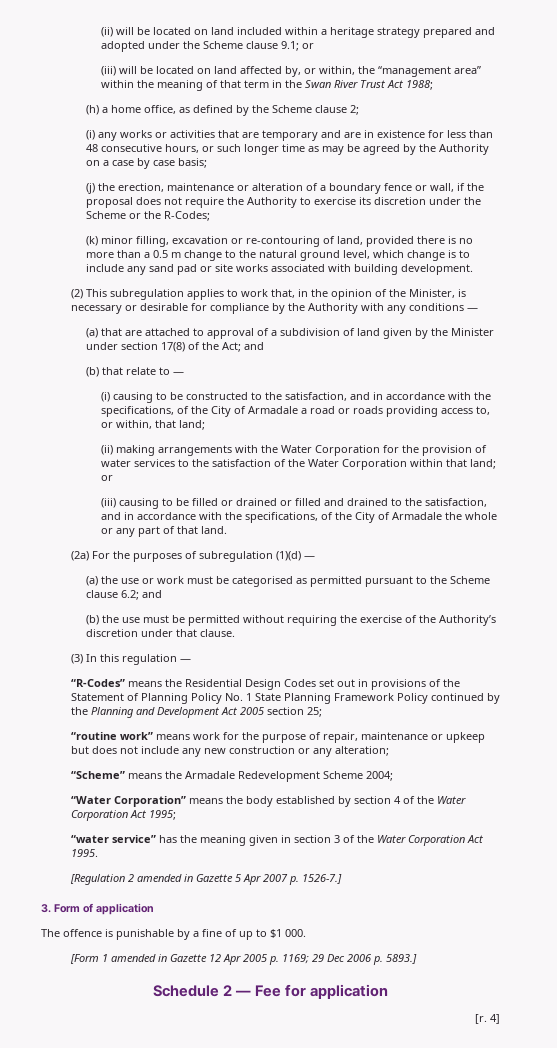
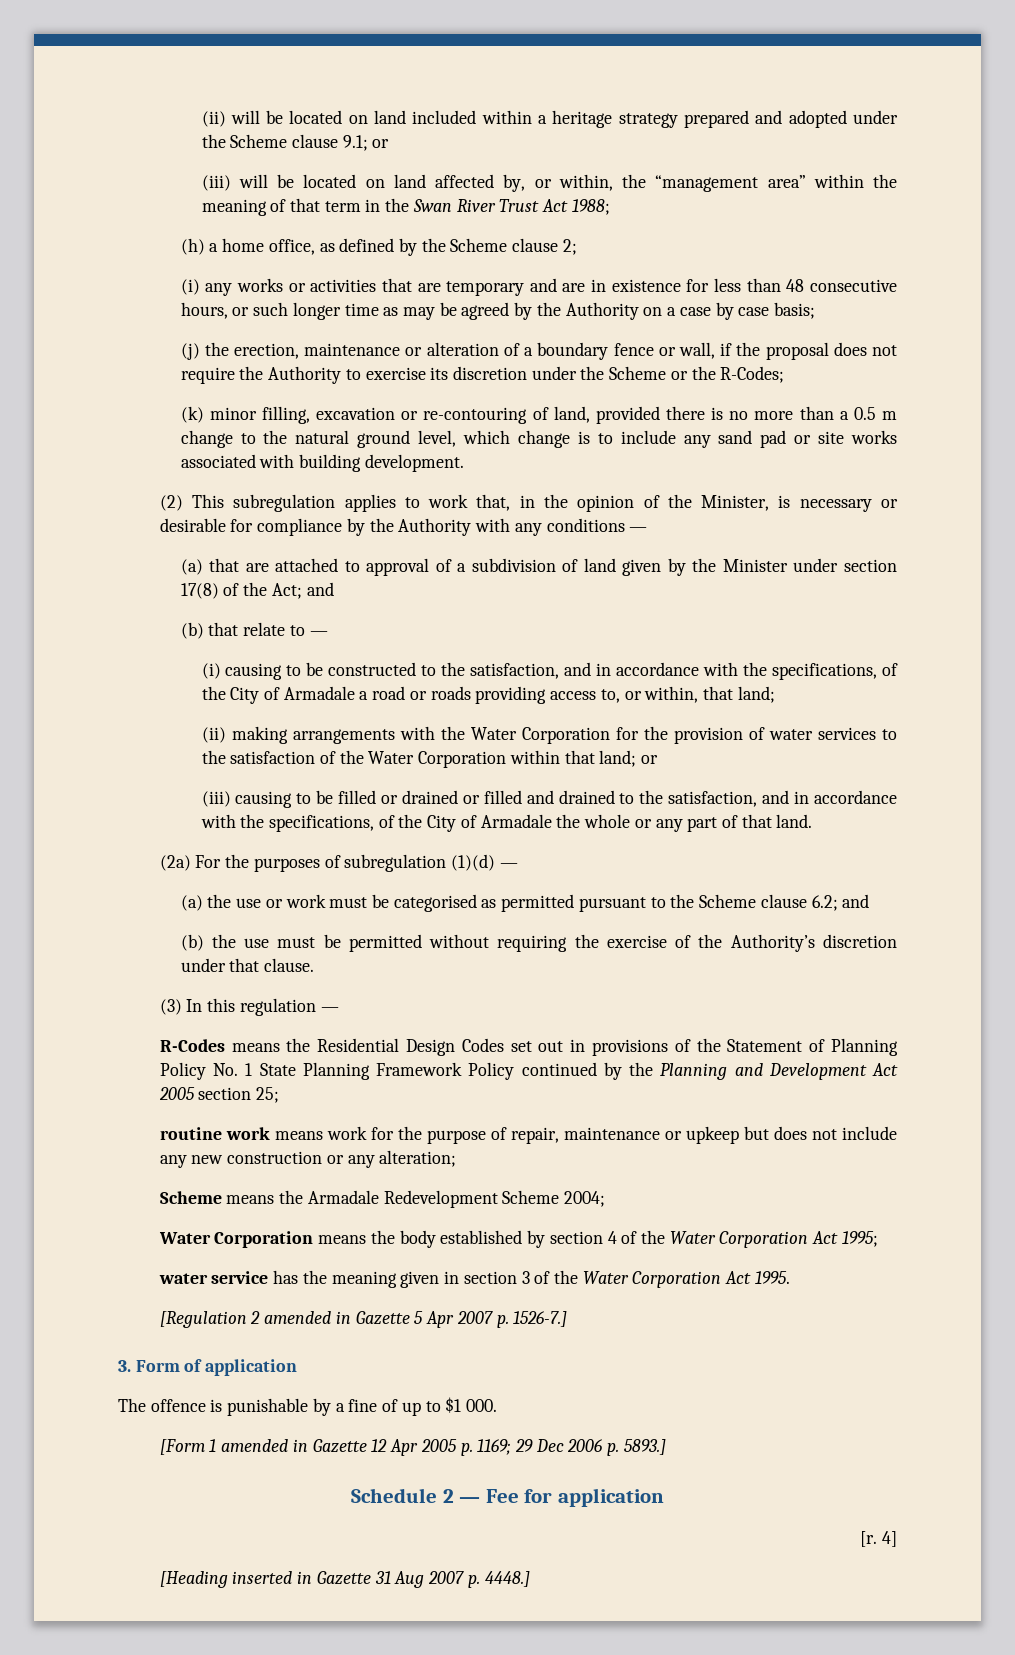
[70,679,125,687] “R-Codes” -> [159,1039,225,1052] R-Codes
[70,732,153,740] “routine work” -> [159,1127,270,1140] routine work
[70,771,125,779] “Scheme” -> [159,1191,222,1204] Scheme
[70,796,186,807] “Water Corporation” -> [158,1231,314,1248] Water Corporation
[70,835,156,843] “water service” -> [158,1271,269,1284] water service
(500, 1019) none -> [159,1571,530,1588] // [Heading inserted in Gazette 31 Aug 2007 p. 4448.]

